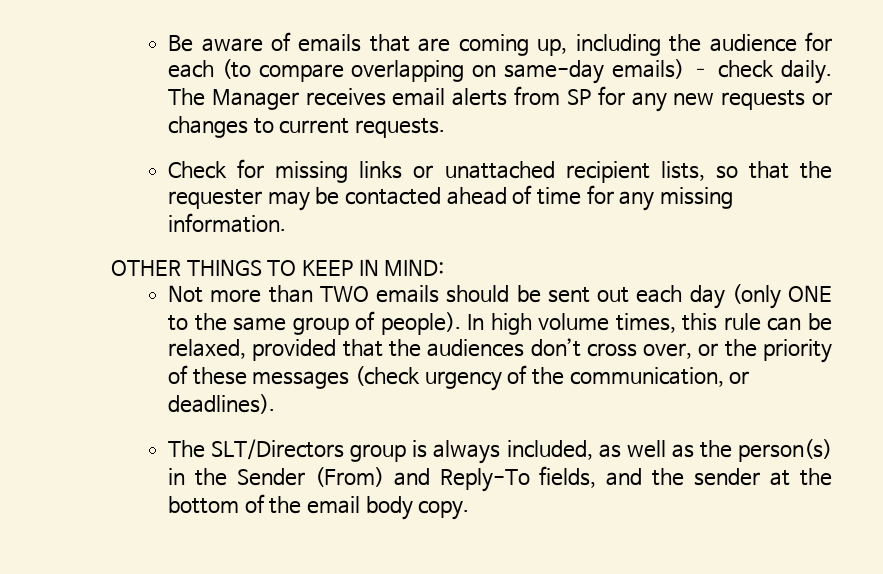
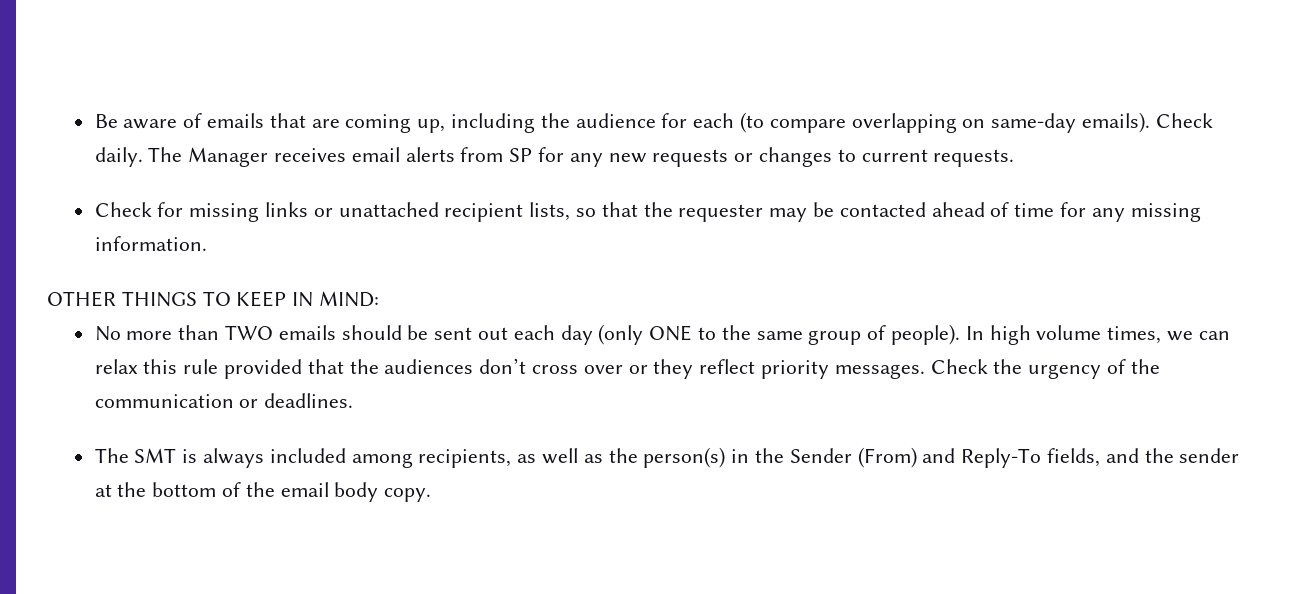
[611,59,775,79] emails) – check -> [1082,112,1213,133] emails). Check
[168,285,204,303] Not -> [94,326,121,341] No
[682,313,832,331] [168,339,247,359] this rule can be relaxed, -> [1167,331,1230,341] [94,359,219,374] we can relax this rule
[643,339,833,363] [168,365,750,391] [168,394,276,414] [168,439,593,464] over, or the priority of these messages (check urgency of the communication, or deadlines). // The SLT/Directors group is always included, -> [583,359,1160,379] [94,393,354,408] [94,448,512,468] over or they reflect priority messages. Check the urgency of the communication or deadlines. // The SMT is always included among recipients,

